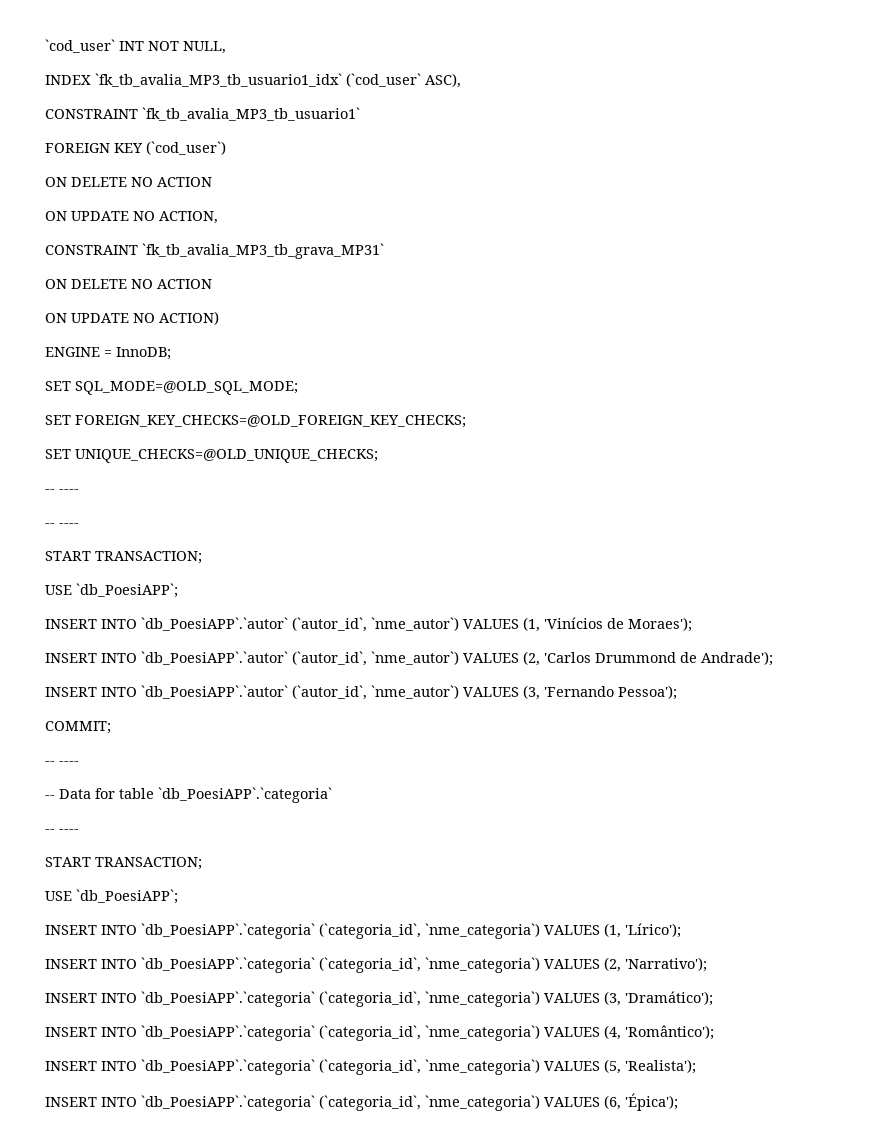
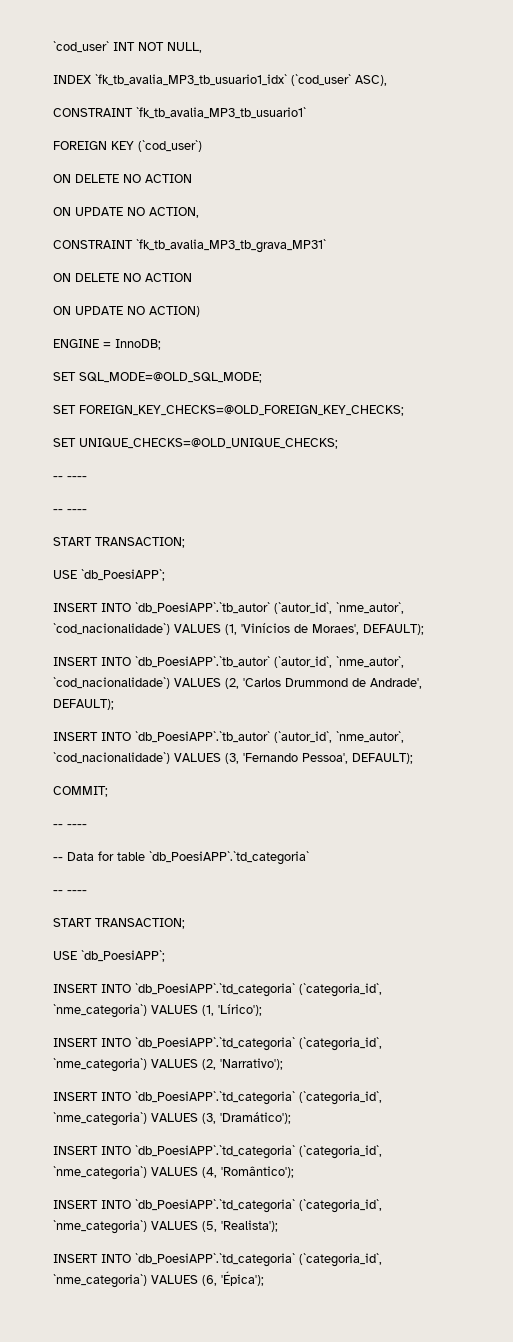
[141,617,459,632] `db_PoesiAPP`.`autor` (`autor_id`, `nme_autor`) -> [135,602,404,614] [53,623,170,635] `db_PoesiAPP`.`tb_autor` (`autor_id`, `nme_autor`, `cod_nacionalidade`)
[628,617,692,632] [45,651,459,666] Moraes'); // INSERT INTO `db_PoesiAPP`.`autor` (`autor_id`, `nme_autor`) -> [312,624,424,635] [53,656,404,668] [53,677,170,689] Moraes', DEFAULT); // INSERT INTO `db_PoesiAPP`.`tb_autor` (`autor_id`, `nme_autor`, `cod_nacionalidade`)
[701,651,773,666] [45,685,459,700] Andrade'); // INSERT INTO `db_PoesiAPP`.`autor` (`autor_id`, `nme_autor`) -> [370,678,422,689] [53,699,114,710] [53,731,404,743] [53,752,170,764] Andrade', DEFAULT); // INSERT INTO `db_PoesiAPP`.`tb_autor` (`autor_id`, `nme_autor`, `cod_nacionalidade`)
[618,685,677,700] Pessoa'); -> [302,753,413,764] Pessoa', DEFAULT);
[158,787,332,803] [45,829,79,833] [45,857,202,870] [45,889,178,904] [45,923,315,939] `db_PoesiAPP`.`categoria` // -- ---- // START TRANSACTION; // USE `db_PoesiAPP`; // INSERT INTO `db_PoesiAPP`.`categoria` -> [149,851,309,865] [53,890,87,894] [53,918,185,929] [53,950,165,962] [53,983,295,997] `db_PoesiAPP`.`td_categoria` // -- ---- // START TRANSACTION; // USE `db_PoesiAPP`; // INSERT INTO `db_PoesiAPP`.`td_categoria`
[141,957,315,973] `db_PoesiAPP`.`categoria` -> [135,1037,295,1051] `db_PoesiAPP`.`td_categoria`
[141,991,315,1007] `db_PoesiAPP`.`categoria` -> [135,1091,295,1105] `db_PoesiAPP`.`td_categoria`
[141,1025,315,1041] `db_PoesiAPP`.`categoria` -> [135,1145,295,1159] `db_PoesiAPP`.`td_categoria`
[141,1059,315,1075] `db_PoesiAPP`.`categoria` -> [135,1199,295,1213] `db_PoesiAPP`.`td_categoria`
[141,1095,315,1111] `db_PoesiAPP`.`categoria` -> [135,1253,295,1267] `db_PoesiAPP`.`td_categoria`

